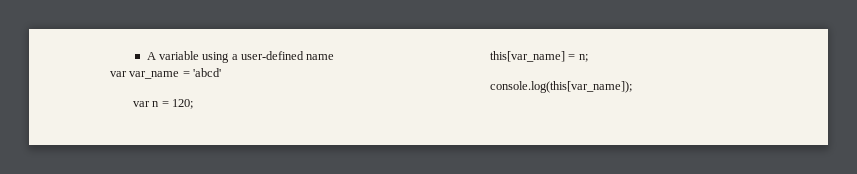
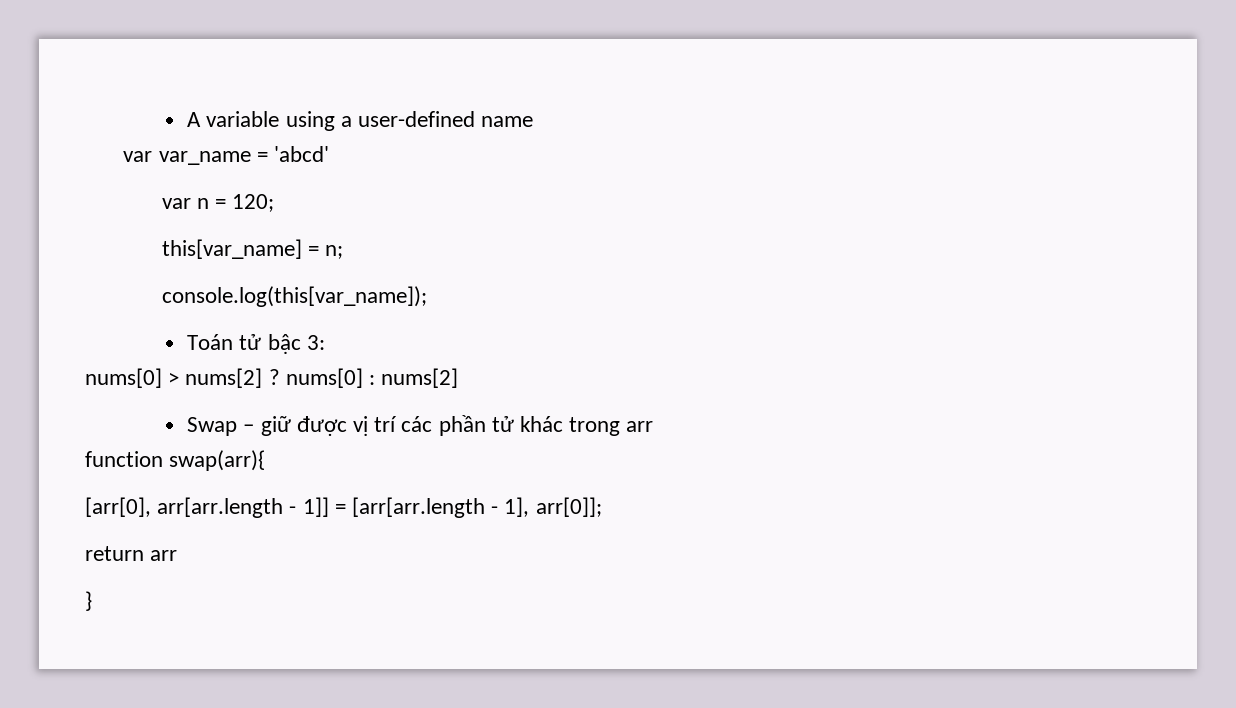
(632, 87) none -> [187,334,325,354] [85,368,459,388] [187,415,654,436] [85,450,266,471] [85,497,602,518] [85,546,178,561] [85,591,92,611] // Toán tử bậc 3: // nums[0] > nums[2] ? nums[0] : nums[2] // Swap – giữ được vị trí các phần tử khác trong arr // function swap(arr){ // [arr[0], arr[arr.length - 1]] = [arr[arr.length - 1], arr[0]]; // return arr // }

